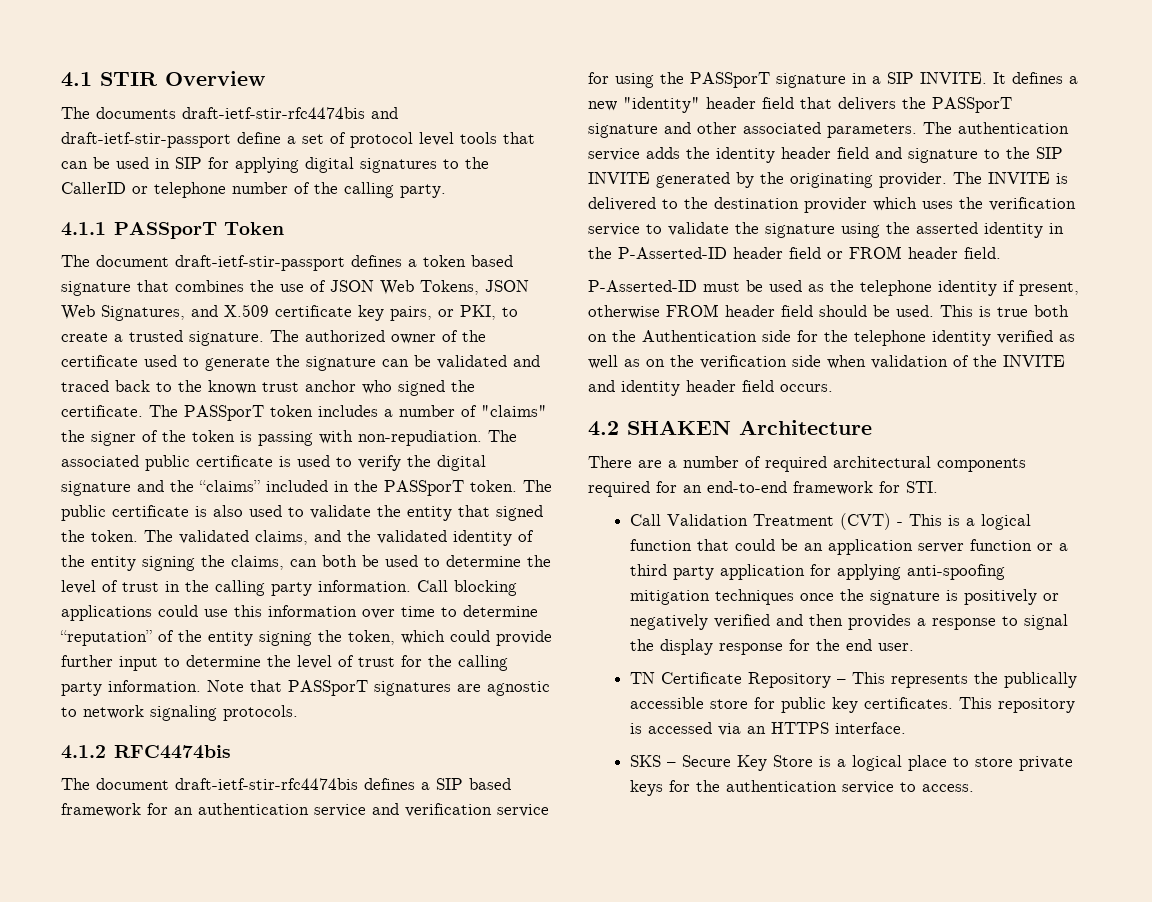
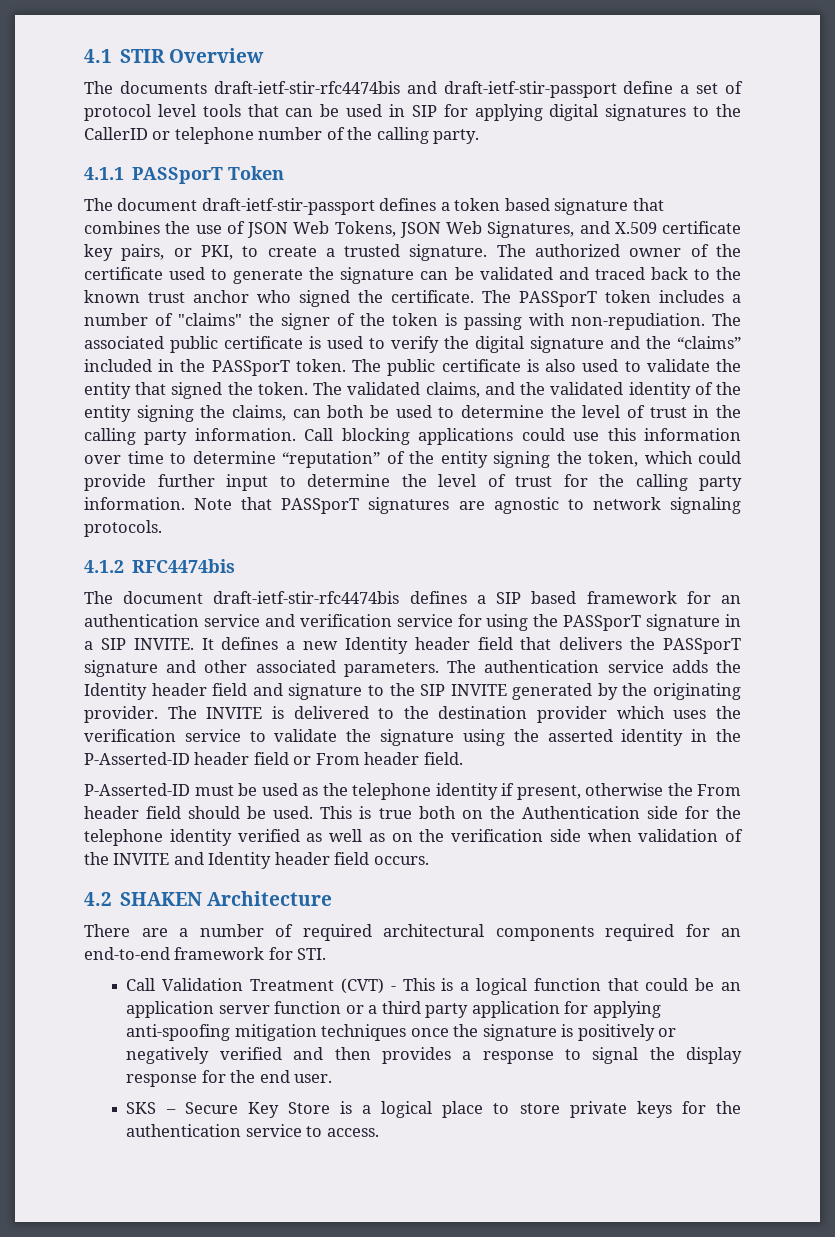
[623,97,700,113] "identity" -> [344,637,408,654] Identity
[716,147,775,163] identity -> [84,683,147,700] Identity
[849,246,902,259] FROM -> [315,753,360,765] From
[666,304,719,317] FROM -> [667,783,741,796] the From
[621,380,680,396] identity -> [208,852,272,869] Identity
[630,672,1078,688] [630,697,1076,713] [630,722,907,736] // TN Certificate Repository – This represents the publically accessible store for public key certificates. This repository is accessed via an HTTPS interface. -> (333, 1078) none

